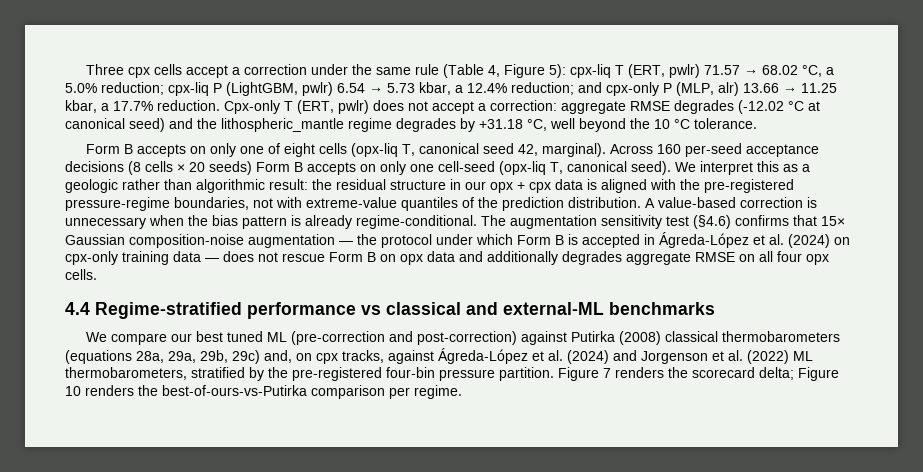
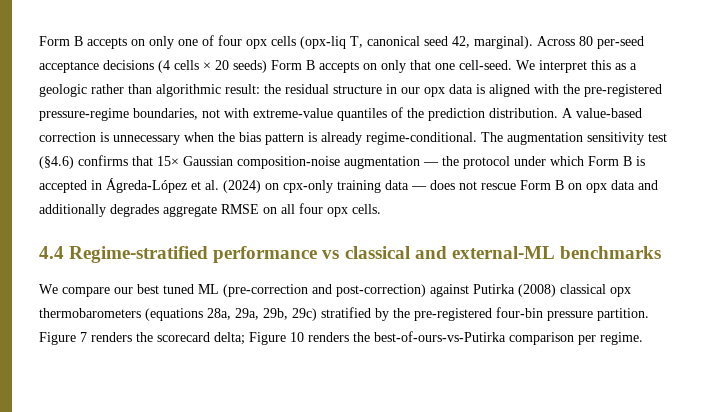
[86,64,835,78] [65,82,837,96] [65,100,820,114] [65,118,757,132] Three cpx cells accept a correction under the same rule (Table 4, Figure 5): cpx-liq T (ERT, pwlr) 71.57 → 68.02 °C, a 5.0% reduction; cpx-liq P (LightGBM, pwlr) 6.54 → 5.73 kbar, a 12.4% reduction; and cpx-only P (MLP, alr) 13.66 → 11.25 kbar, a 17.7% reduction. Cpx-only T (ERT, pwlr) does not accept a correction: aggregate RMSE degrades (-12.02 °C at canonical seed) and the lithospheric_mantle regime degrades by +31.18 °C, well beyond the 10 °C tolerance. // -> (39, 41) none
[284,143,316,157] eight -> [218,35,267,49] four opx
[657,144,682,154] 160 -> [579,36,593,46] 80
[128,161,141,175] (8 -> [158,60,170,73] (4
[410,161,671,175] one cell-seed (opx-liq T, canonical seed). -> [410,60,512,70] that one cell-seed.
[517,182,551,193] + cpx -> (445, 92) none
(719, 336) none -> [610,287,631,297] opx
[264,348,813,364] [65,367,187,380] and, on cpx tracks, against Ágreda-López et al. (2024) and Jorgenson et al. (2022) ML thermobarometers, -> (317, 314) none

